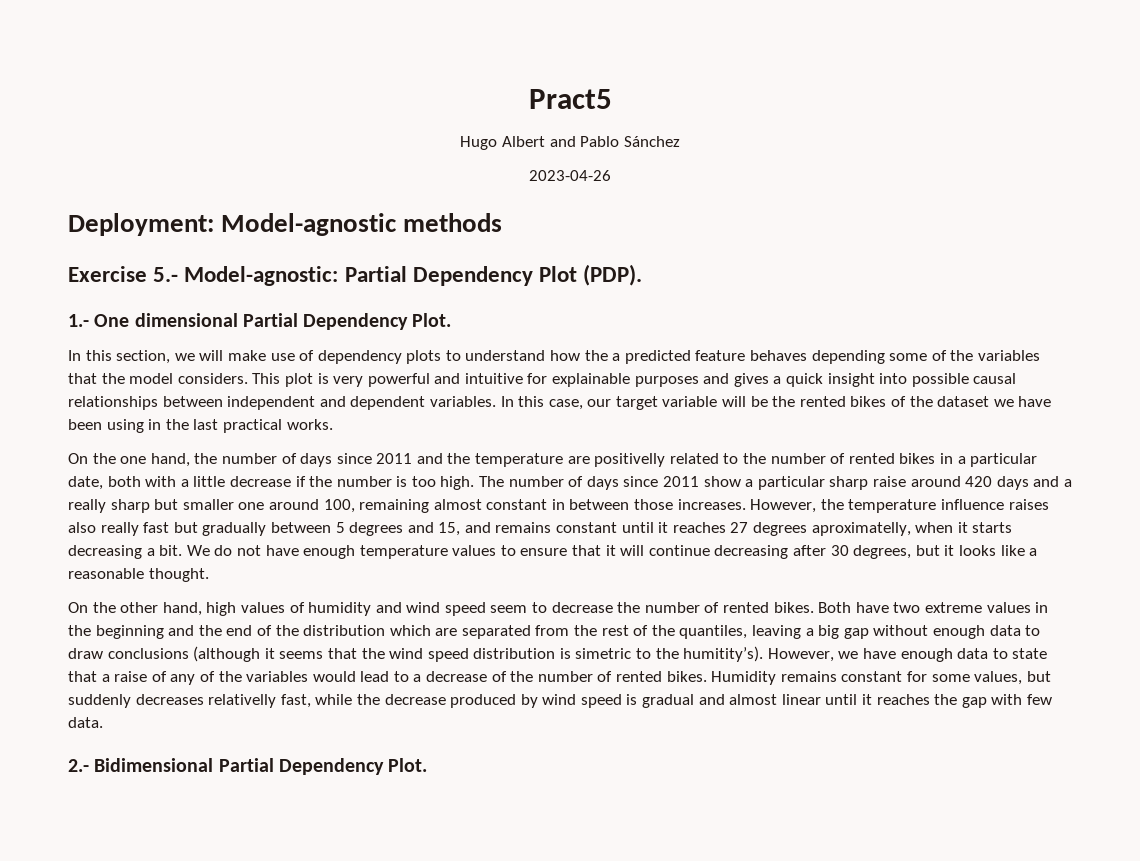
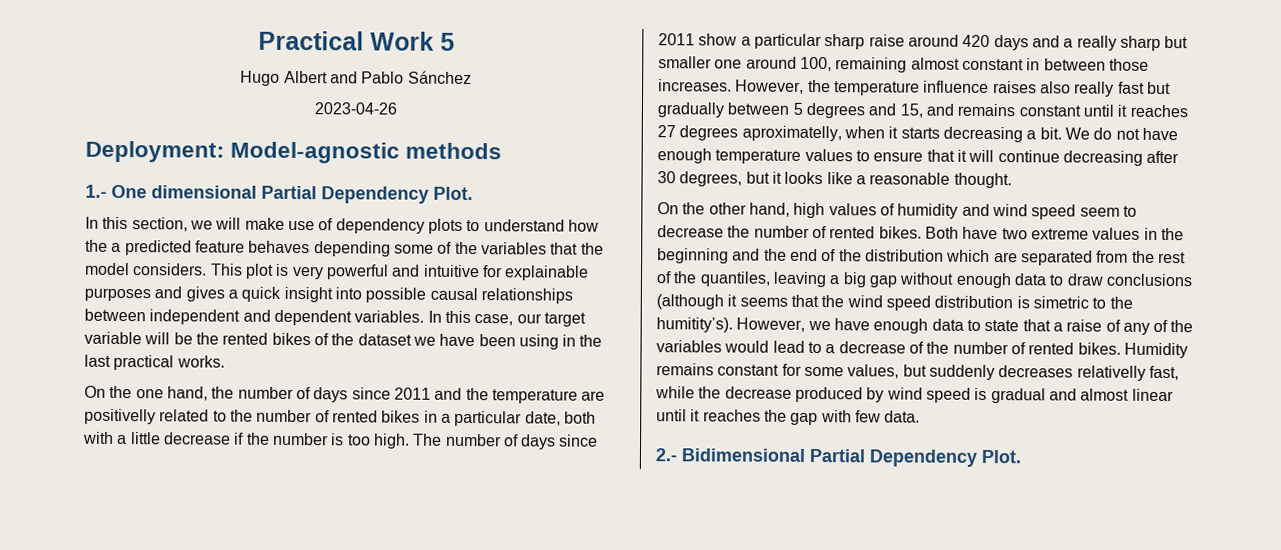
[528,89,612,109] Pract5 -> [257,30,455,51] Practical Work 5
[68,264,643,286] // Exercise 5.- Model-agnostic: Partial Dependency Plot (PDP). -> (503, 151) none

